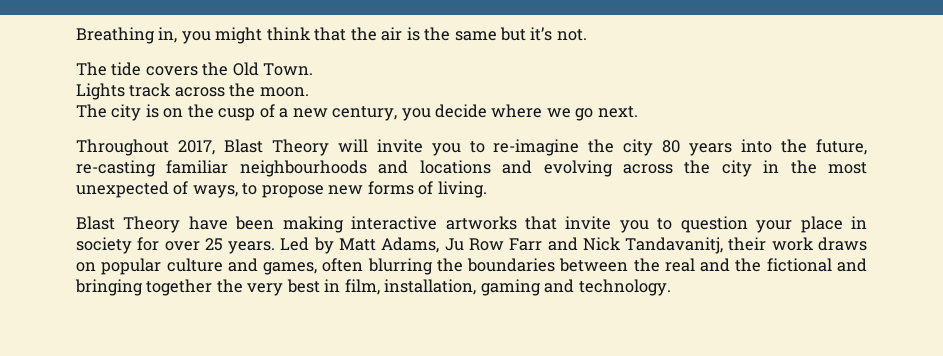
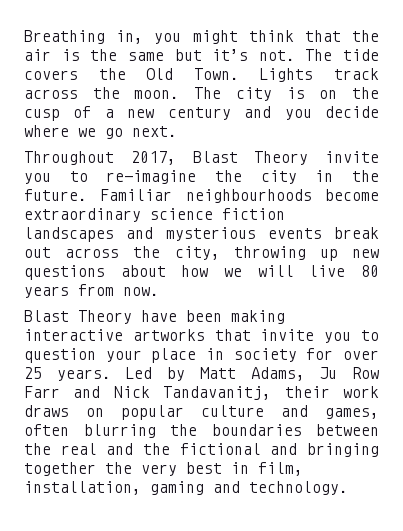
(587, 35) // -> (295, 55) none
(314, 69) // -> (239, 74) none
(309, 92) // -> (180, 94) none
[332,106,398,121] century, -> [167,106,272,120] century and
[337,139,368,152] will -> (309, 158) none
[662,139,868,156] [76,160,867,177] [76,181,487,198] 80 years into the future, re-casting familiar neighbourhoods and locations and evolving across the city in the most unexpected of ways, to propose new forms of living. -> [315,170,379,182] [24,189,379,203] [24,208,285,222] [24,227,379,242] [24,246,379,261] [24,265,379,280] [24,284,159,298] in the future. Familiar neighbourhoods become extraordinary science fiction landscapes and mysterious events break out across the city, throwing up new questions about how we will live 80 years from now.

